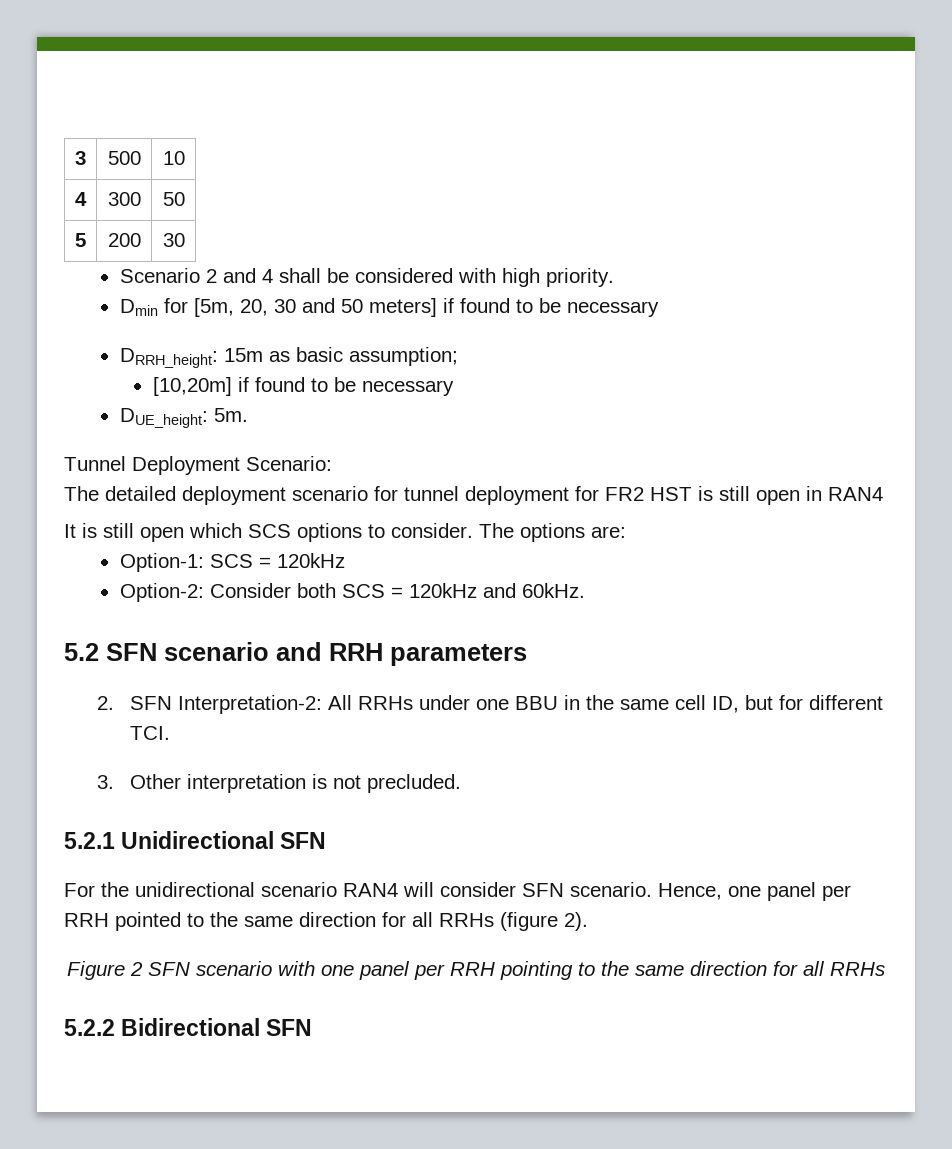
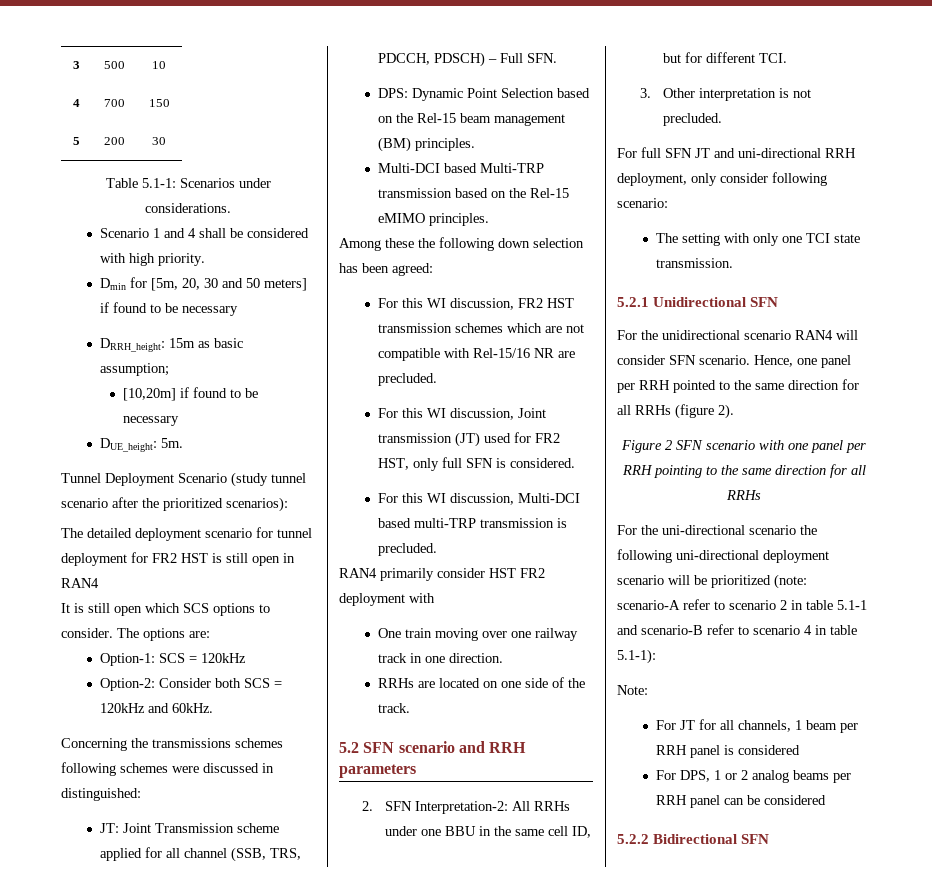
[107,192,141,206] [162,192,185,206] 300 | 50 -> [103,99,125,107] [148,99,170,107] 700 | 150
[119,268,217,283] // Scenario 2 -> [105,178,271,188] [145,203,231,213] [100,228,161,238] // Table 5.1-1: Scenarios under considerations. // Scenario 1
[246,456,332,471] Scenario: -> [178,472,306,487] [61,497,288,512] Scenario (study tunnel scenario after the prioritized scenarios):
(585, 590) none -> [61,738,283,751] [61,762,274,776] [61,788,141,801] [100,823,280,833] [100,847,302,862] [378,52,558,67] [378,88,591,101] [378,113,566,126] [378,137,476,152] [378,163,545,173] [378,188,570,198] [378,213,490,226] [339,237,584,251] [339,263,433,276] [378,298,575,310] [378,323,585,333] [378,348,576,361] [378,373,438,386] [378,408,547,420] [378,432,561,447] [378,457,576,471] [378,493,581,505] [378,518,568,528] [378,543,438,556] [339,568,545,581] [339,593,435,606] [378,628,579,641] [378,653,504,663] [378,677,586,688] [378,703,411,713] // Concerning the transmissions schemes following schemes were discussed in distinguished: // JT: Joint Transmission scheme applied for all channel (SSB, TRS, PDCCH, PDSCH) – Full SFN. // DPS: Dynamic Point Selection based on the Rel-15 beam management (BM) principles. // Multi-DCI based Multi-TRP transmission based on the Rel-15 eMIMO principles. // Among these the following down selection has been agreed: // For this WI discussion, FR2 HST transmission schemes which are not compatible with Rel-15/16 NR are precluded. // For this WI discussion, Joint transmission (JT) used for FR2 HST, only full SFN is considered. // For this WI discussion, Multi-DCI based multi-TRP transmission is precluded. // RAN4 primarily consider HST FR2 deployment with // One train moving over one railway track in one direction. // RRHs are located on one side of the track.
(462, 783) none -> [617,147,856,158] [617,172,827,186] [617,198,668,208] [656,233,861,246] [656,258,734,268] // For full SFN JT and uni-directional RRH deployment, only consider following scenario: // The setting with only one TCI state transmission.
(885, 969) none -> [617,525,817,535] [617,549,829,563] [617,574,807,589] [617,599,867,610] [617,624,857,635] [617,649,656,664] [617,685,648,695] [656,719,859,733] [656,745,801,758] [656,770,852,783] [656,795,827,808] // For the uni-directional scenario the following uni-directional deployment scenario will be prioritized (note: scenario-A refer to scenario 2 in table 5.1-1 and scenario-B refer to scenario 4 in table 5.1-1): // Note: // For JT for all channels, 1 beam per RRH panel is considered // For DPS, 1 or 2 analog beams per RRH panel can be considered

